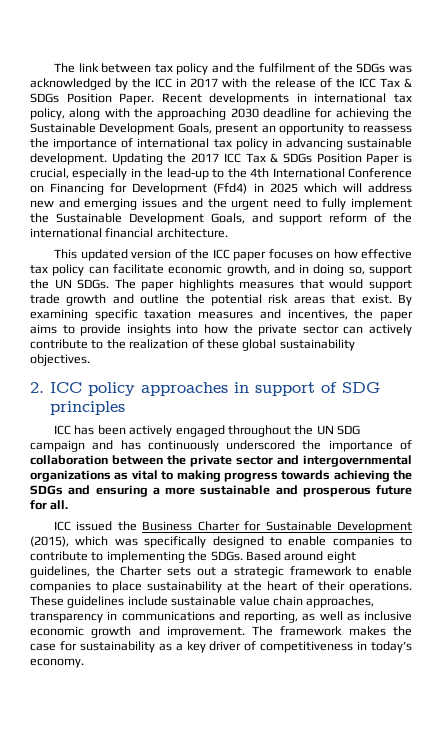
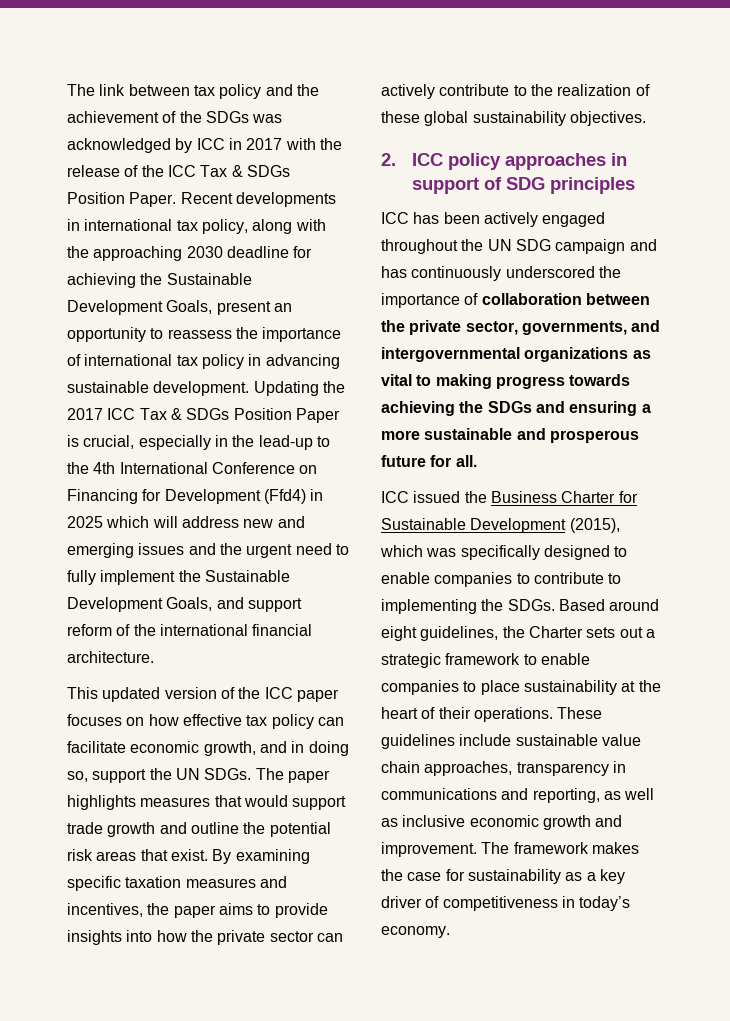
[258,63,315,73] fulfilment -> [67,111,159,123] achievement
[132,78,152,88] the -> (193, 145) none
[236,456,273,465] sector -> [465,321,627,335] sector, governments,

